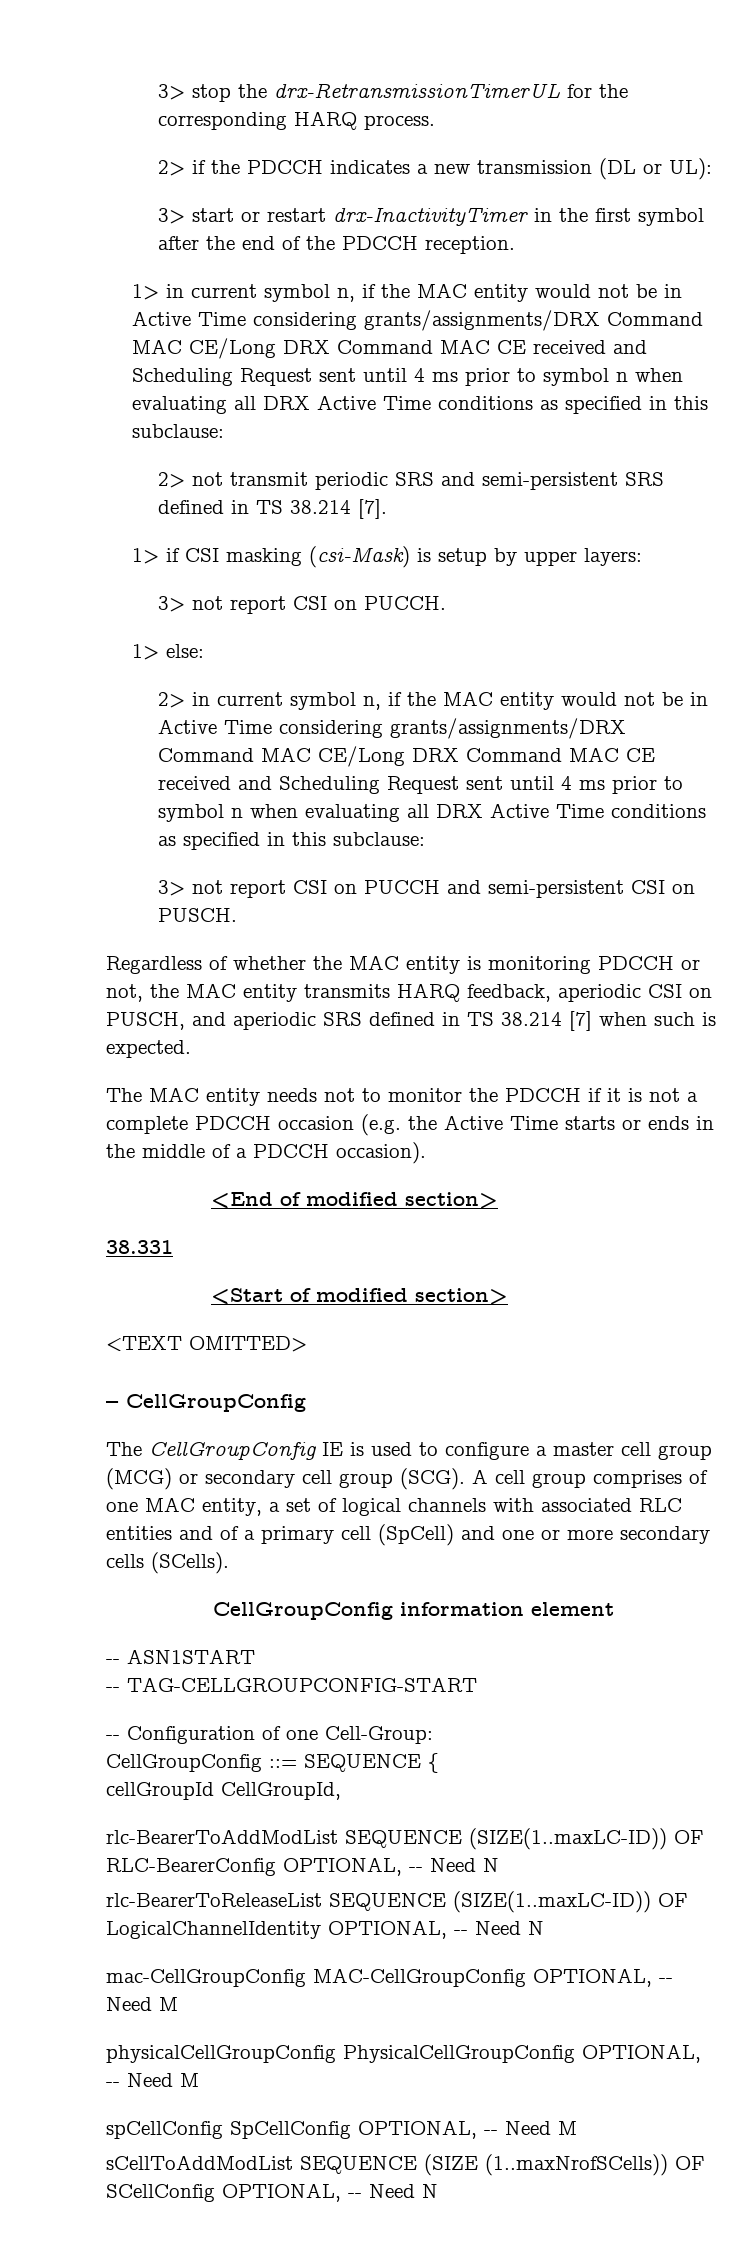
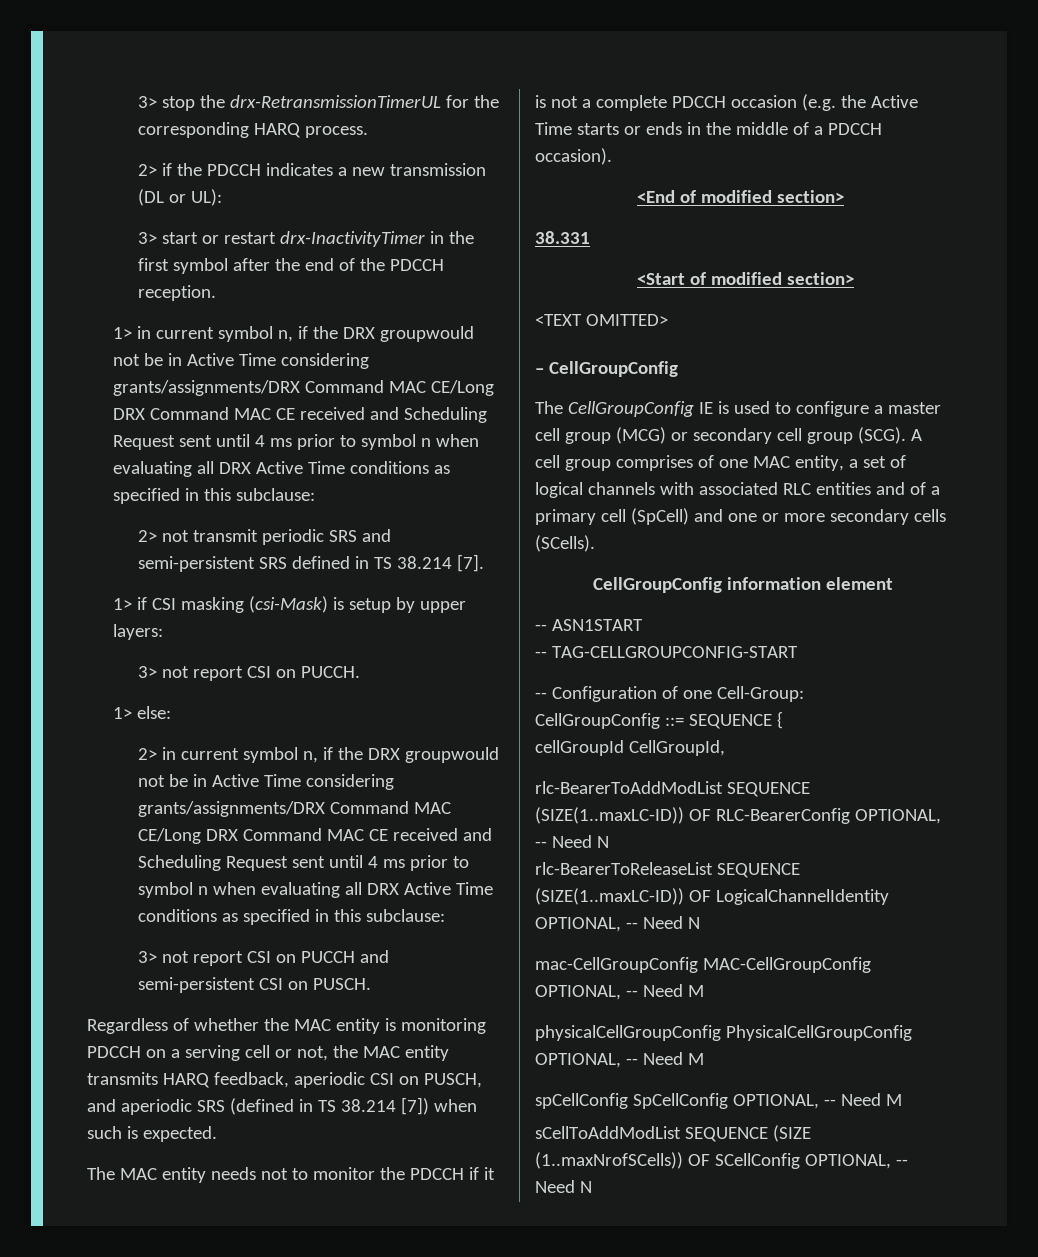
[417,283,592,302] MAC entity would -> [342,326,474,342] DRX groupwould
[443,691,618,710] MAC entity would -> [368,747,500,763] DRX groupwould
(674, 963) none -> [145,1045,270,1061] on a serving cell
[369,1011,592,1031] defined in TS 38.214 [7] -> [229,1097,429,1115] (defined in TS 38.214 [7])

